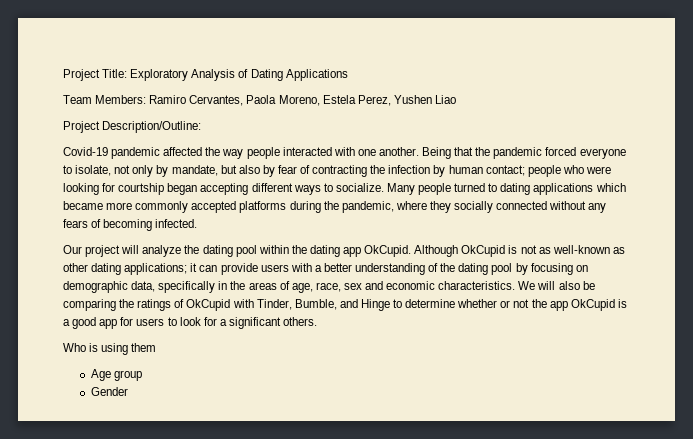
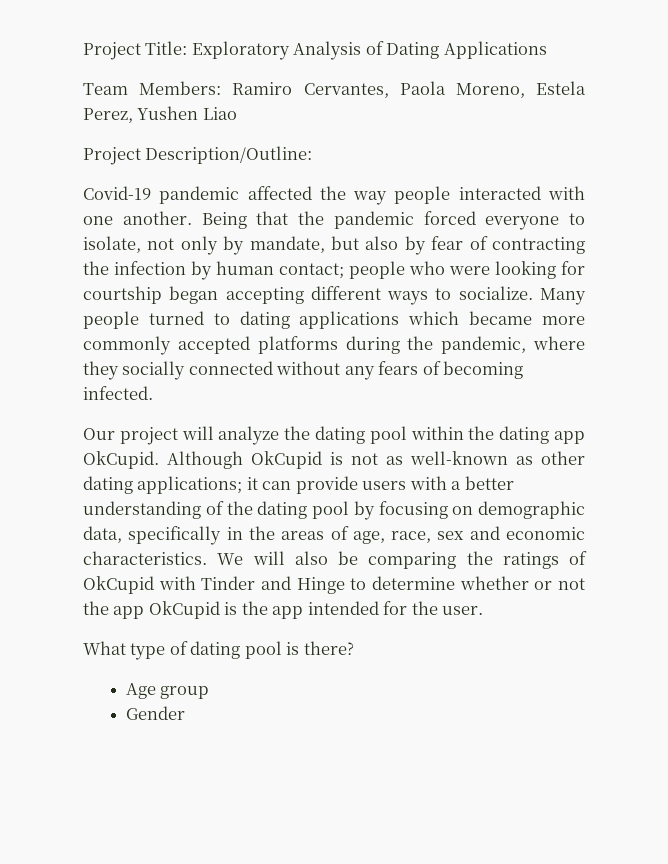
[256,299,337,310] Tinder, Bumble, -> [201,576,256,590] Tinder
[63,317,318,329] [63,343,157,355] a good app for users to look for a significant others. // Who is using them -> [241,601,484,619] [83,641,354,660] the app intended for the user. // What type of dating pool is there?

